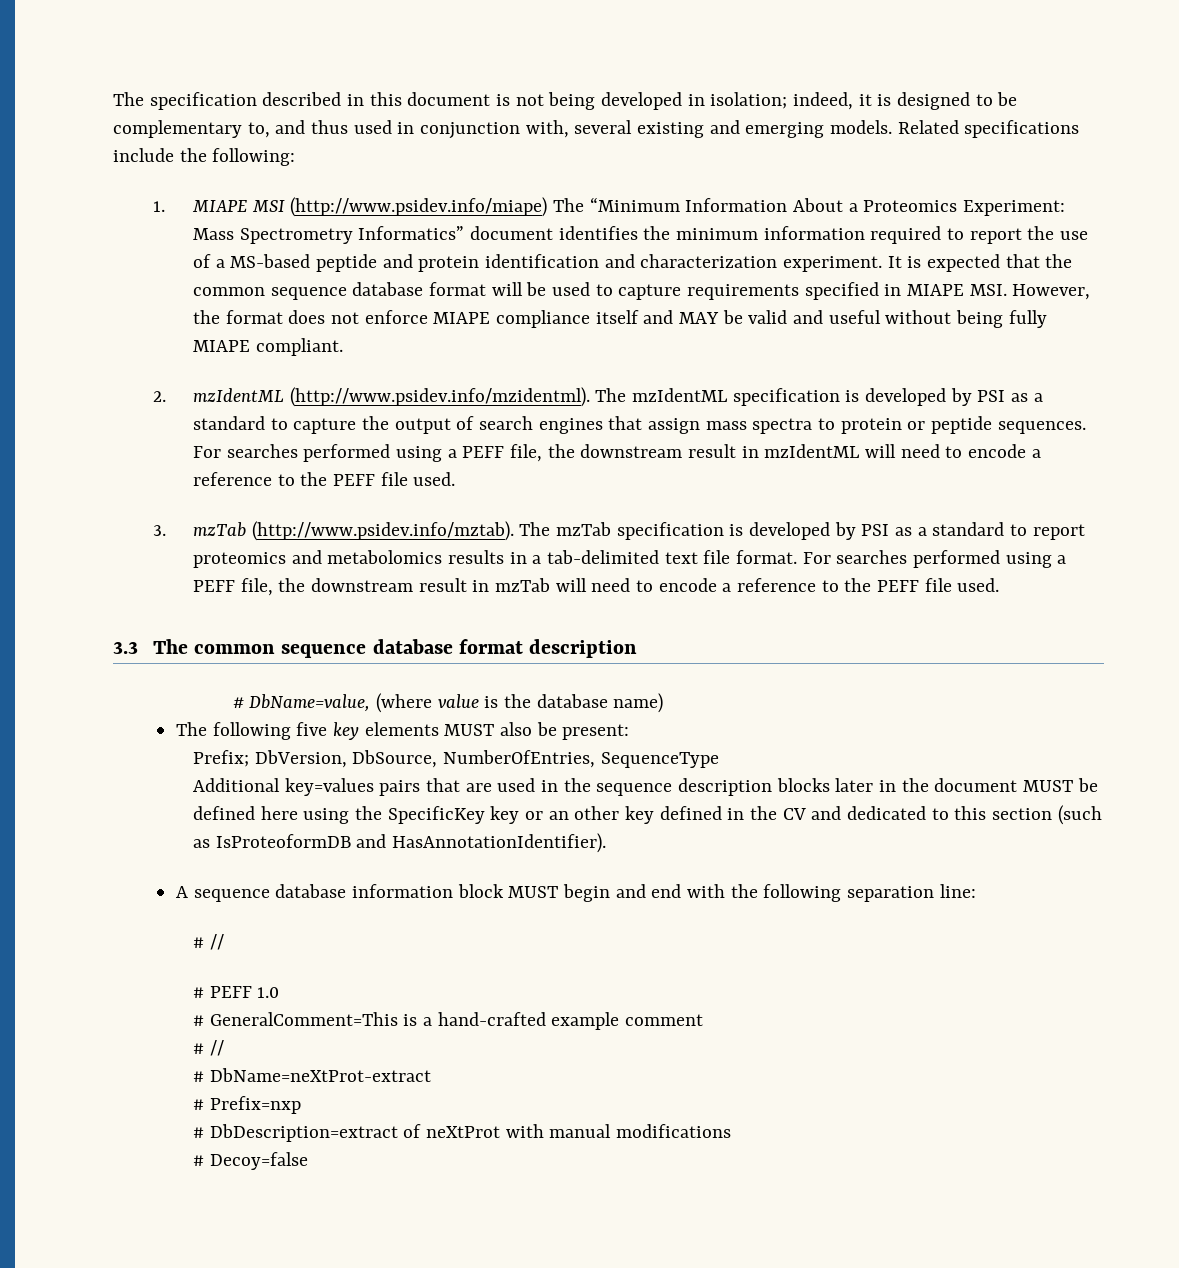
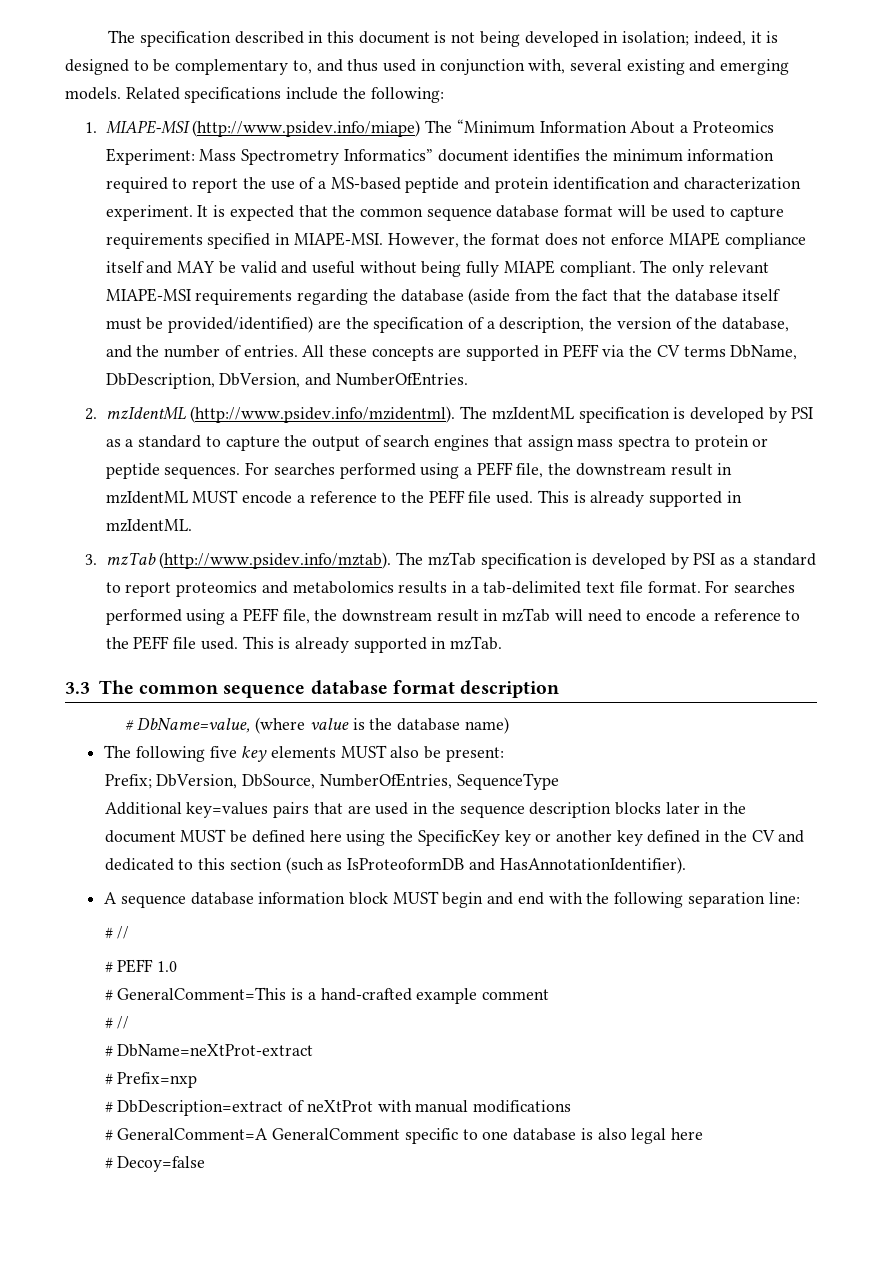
[191,200,285,212] MIAPE MSI -> [105,120,190,134] MIAPE-MSI
[906,284,1007,296] MIAPE MSI. -> [293,232,383,246] MIAPE-MSI.
(343, 347) none -> [640,260,769,277] [105,288,781,305] [105,316,790,333] [105,344,798,361] [105,372,468,389] The only relevant MIAPE-MSI requirements regarding the database (aside from the fact that the database itself must be provided/identified) are the specification of a description, the version of the database, and the number of entries. All these concepts are supported in PEFF via the CV terms DbName, DbDescription, DbVersion, and NumberOfEntries.
[864,444,1041,458] [192,472,456,486] will need to encode a reference to the PEFF file used. -> [192,490,742,507] [105,519,192,532] MUST encode a reference to the PEFF file used. This is already supported in mzIdentML.
(1000, 585) none -> [242,636,503,653] This is already supported in mzTab.
[548,806,620,820] an other -> [555,830,612,842] another
(731, 1131) none -> [104,1128,703,1144] // # GeneralComment=A GeneralComment specific to one database is also legal here

